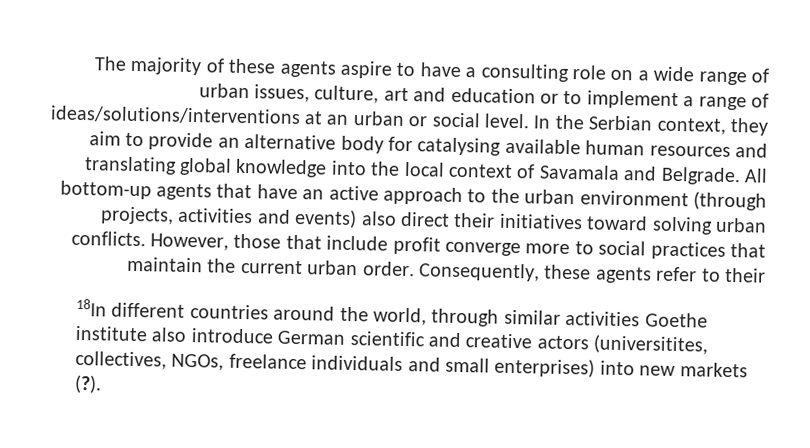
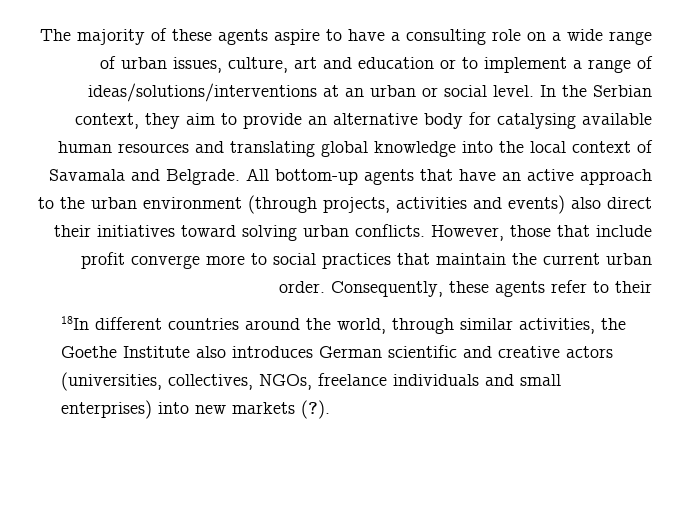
[565,310,708,328] [74,325,274,344] activities Goethe institute also introduce -> [519,318,627,334] [61,346,314,358] activities, the Goethe Institute also introduces
[593,334,709,355] (universitites, -> [61,372,163,391] (universities,

